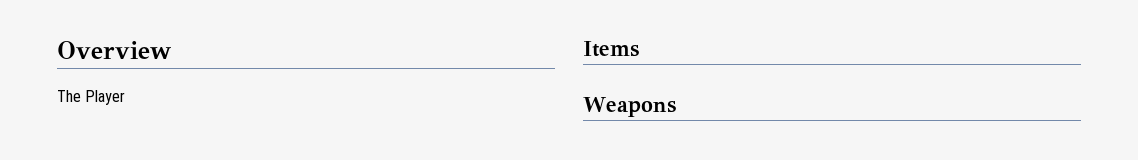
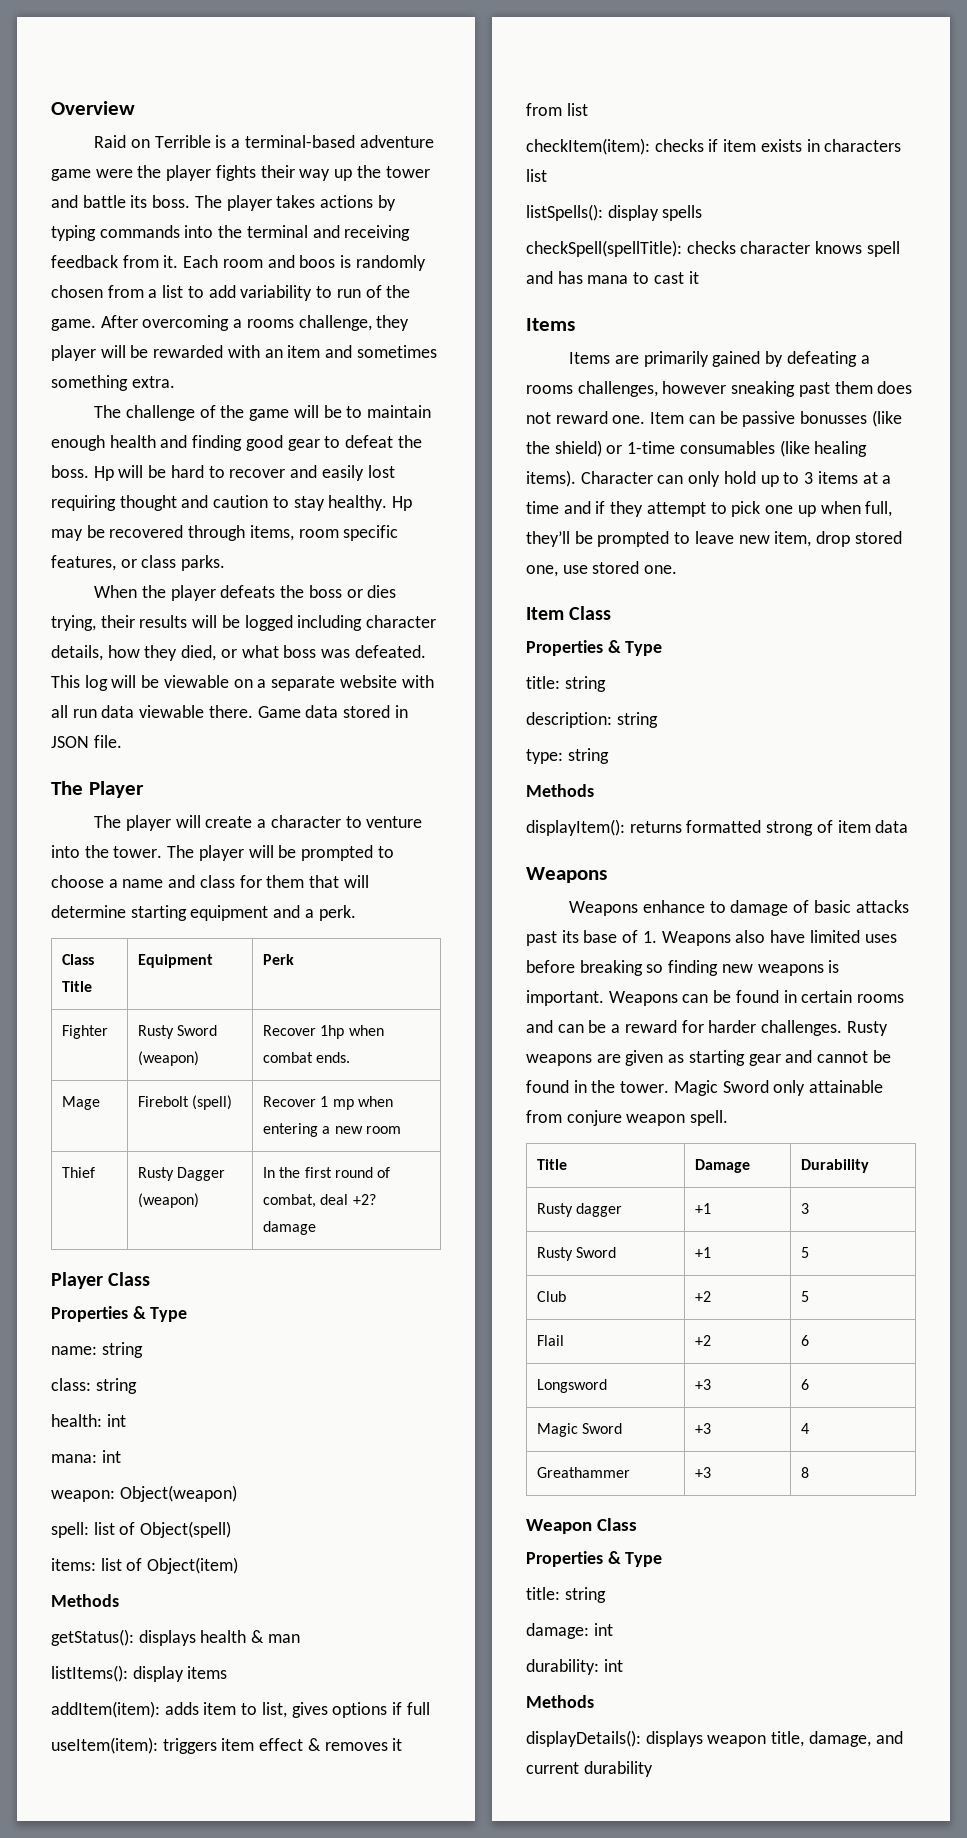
[57,90,126,105] [583,41,639,57] [583,97,676,117] The Player // Items // Weapons -> [94,135,434,148] [51,165,430,181] [51,195,396,211] [51,225,411,241] [51,255,426,271] [51,285,411,301] [51,315,410,331] [51,345,437,361] [51,375,175,391] [94,405,432,421] [51,435,422,451] [51,465,395,481] [51,495,413,511] [51,525,399,541] [51,555,226,571] [94,585,397,601] [51,615,437,631] [51,645,426,661] [51,675,434,691] [51,705,408,718] [51,735,122,748] [51,781,144,798] [94,815,423,831] [51,845,394,861] [51,875,369,888] [51,905,356,921] [61,954,94,965] [61,981,92,992] [137,954,213,968] [262,954,294,965] [61,1025,108,1039] [137,1025,218,1039] [137,1051,199,1066] [262,1025,384,1039] [262,1052,351,1063] [61,1096,100,1110] [137,1095,233,1110] [262,1096,393,1110] [262,1123,401,1137] [61,1167,95,1178] [137,1167,226,1181] [137,1193,199,1208] [262,1167,391,1178] [262,1194,376,1208] [262,1221,316,1235] [51,1272,151,1289] [51,1306,188,1322] [51,1342,143,1358] [51,1378,137,1394] [51,1414,126,1427] [51,1450,121,1463] [51,1485,237,1502] [51,1521,232,1538] [51,1557,239,1574] [51,1594,119,1607] [51,1629,300,1646] [51,1665,228,1682] [51,1701,430,1718] [51,1737,403,1754] [526,103,588,116] [526,138,902,155] [526,169,547,182] [526,204,703,221] [526,240,900,257] [526,271,699,284] [526,318,575,331] [569,351,870,367] [526,381,913,397] [526,410,902,427] [526,440,868,457] [526,470,892,487] [526,501,893,517] [526,531,902,547] [526,561,678,577] [526,606,612,620] [526,640,663,656] [526,676,606,692] [526,712,658,728] [526,748,609,764] [526,784,594,797] [526,819,909,836] [526,867,607,883] [569,900,909,916] [526,930,897,946] [526,960,840,976] [526,990,905,1006] [526,1020,888,1036] [526,1050,891,1066] [526,1080,884,1096] [526,1110,729,1126] [536,1159,567,1170] [694,1159,750,1173] [800,1159,869,1173] [536,1203,623,1217] [694,1203,711,1214] [800,1203,809,1214] [536,1247,617,1261] [694,1247,711,1258] [800,1247,809,1258] [536,1291,566,1302] [694,1291,711,1302] [800,1291,809,1302] [536,1335,564,1346] [694,1335,711,1346] [800,1335,809,1346] [536,1379,607,1393] [694,1379,711,1390] [800,1379,809,1390] [536,1423,623,1437] [694,1423,711,1434] [800,1423,809,1434] [536,1467,630,1478] [694,1467,711,1478] [800,1467,809,1478] [526,1518,637,1534] [526,1551,663,1567] [526,1587,606,1603] [526,1623,613,1639] [526,1659,623,1675] [526,1695,594,1708] [526,1730,903,1747] [526,1761,653,1777] Raid on Terrible is a terminal-based adventure game were the player fights their way up the tower and battle its boss. The player takes actions by typing commands into the terminal and receiving feedback from it. Each room and boos is randomly chosen from a list to add variability to run of the game. After overcoming a rooms challenge, they player will be rewarded with an item and sometimes something extra. // The challenge of the game will be to maintain enough health and finding good gear to defeat the boss. Hp will be hard to recover and easily lost requiring thought and caution to stay healthy. Hp may be recovered through items, room specific features, or class parks. // When the player defeats the boss or dies trying, their results will be logged including character details, how they died, or what boss was defeated. This log will be viewable on a separate website with all run data viewable there. Game data stored in JSON file. // The Player // The player will create a character to venture into the tower. The player will be prompted to choose a name and class for them that will determine starting equipment and a perk. // Class Title | Equipment | Perk // Fighter | Rusty Sword (weapon) | Recover 1hp when combat ends. // Mage | Firebolt (spell) | Recover 1 mp when entering a new room // Thief | Rusty Dagger (weapon) | In the first round of combat, deal +2? damage // Player Class // Properties & Type // name: string // class: string // health: int // mana: int // weapon: Object(weapon) // spell: list of Object(spell) // items: list of Object(item) // Methods // getStatus(): displays health & man // listItems(): display items // addItem(item): adds item to list, gives options if full // useItem(item): triggers item effect & removes it from list // checkItem(item): checks if item exists in characters list // listSpells(): display spells // checkSpell(spellTitle): checks character knows spell and has mana to cast it // Items // Items are primarily gained by defeating a rooms challenges, however sneaking past them does not reward one. Item can be passive bonusses (like the shield) or 1-time consumables (like healing items). Character can only hold up to 3 items at a time and if they attempt to pick one up when full, they’ll be prompted to leave new item, drop stored one, use stored one. // Item Class // Properties & Type // title: string // description: string // type: string // Methods // displayItem(): returns formatted strong of item data // Weapons // Weapons enhance to damage of basic attacks past its base of 1. Weapons also have limited uses before breaking so finding new weapons is important. Weapons can be found in certain rooms and can be a reward for harder challenges. Rusty weapons are given as starting gear and cannot be found in the tower. Magic Sword only attainable from conjure weapon spell. // Title | Damage | Durability // Rusty dagger | +1 | 3 // Rusty Sword | +1 | 5 // Club | +2 | 5 // Flail | +2 | 6 // Longsword | +3 | 6 // Magic Sword | +3 | 4 // Greathammer | +3 | 8 // Weapon Class // Properties & Type // title: string // damage: int // durability: int // Methods // displayDetails(): displays weapon title, damage, and current durability

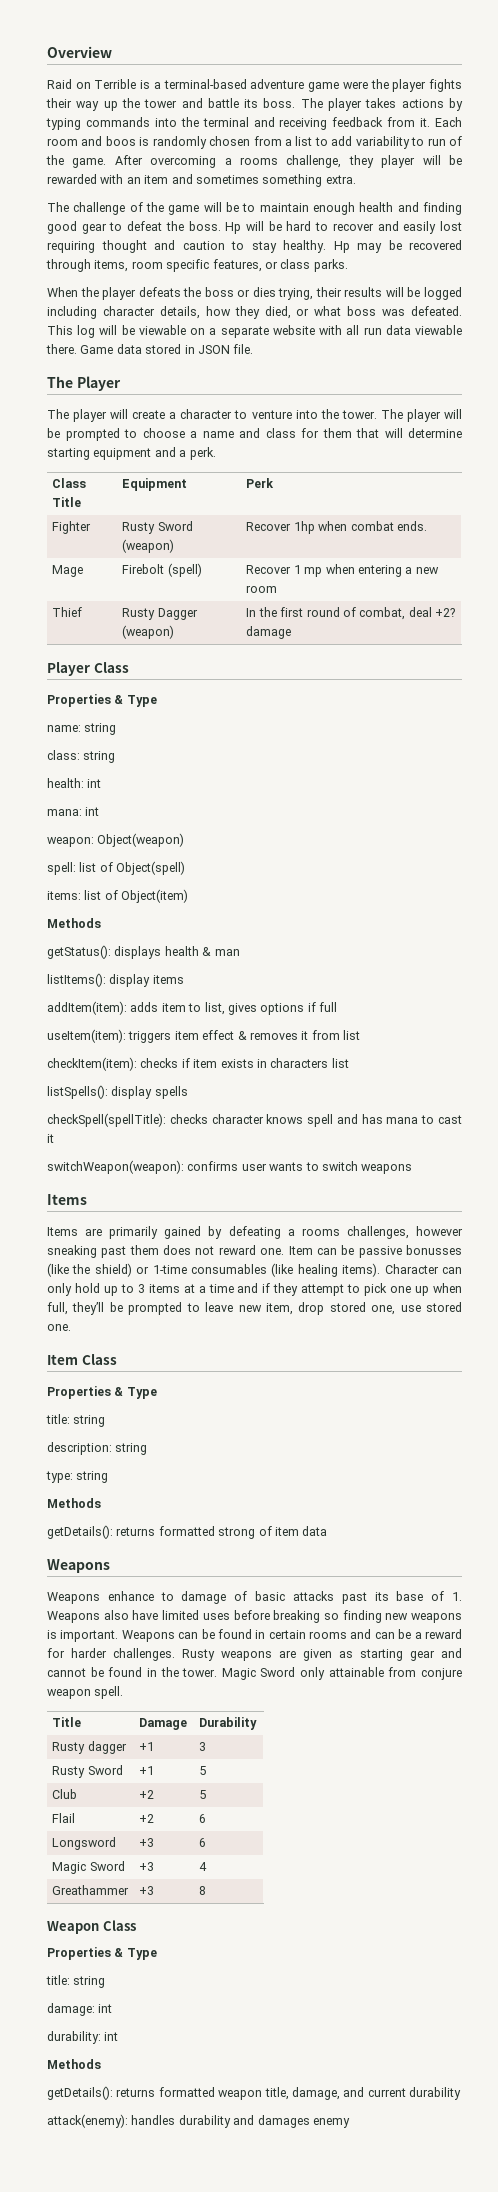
(699, 277) none -> [47,1160,413,1174] // switchWeapon(weapon): confirms user wants to switch weapons
[526,819,625,836] displayItem(): -> [47,1525,113,1539] getDetails():
[526,1730,703,1747] displayDetails(): displays -> [47,2086,215,2100] getDetails(): returns formatted
(653, 1769) none -> [47,2114,350,2128] // attack(enemy): handles durability and damages enemy

